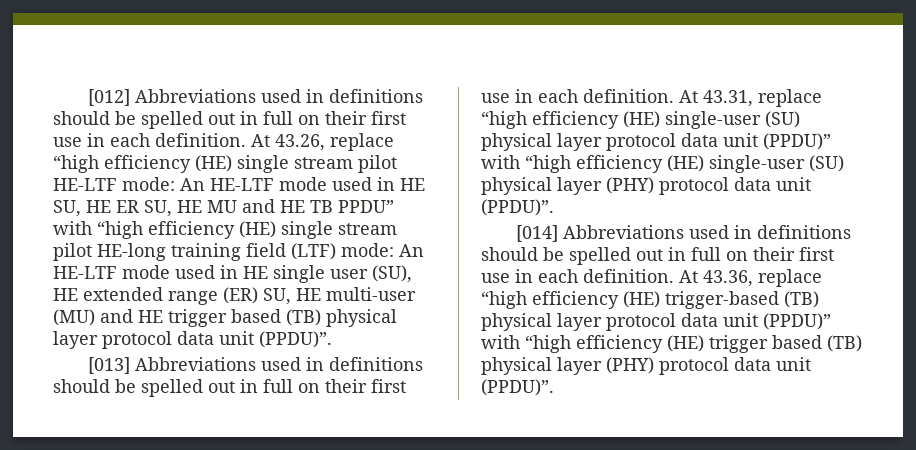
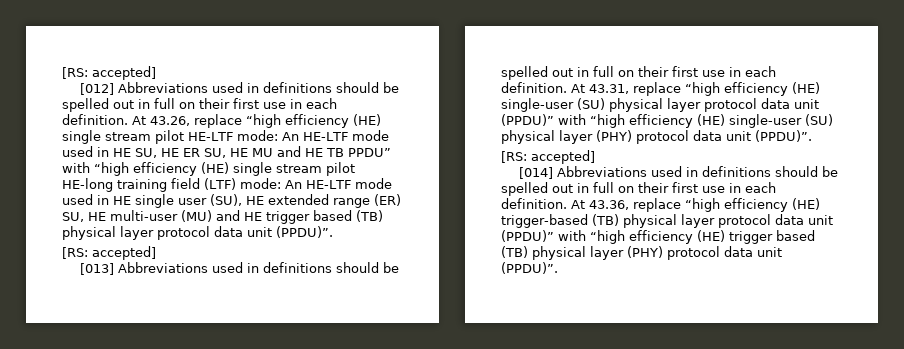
(87, 97) none -> [62,66,156,80] [RS: accepted] //
(332, 339) none -> [62,246,156,260] // [RS: accepted]
(554, 207) none -> [501,150,595,164] // [RS: accepted]

